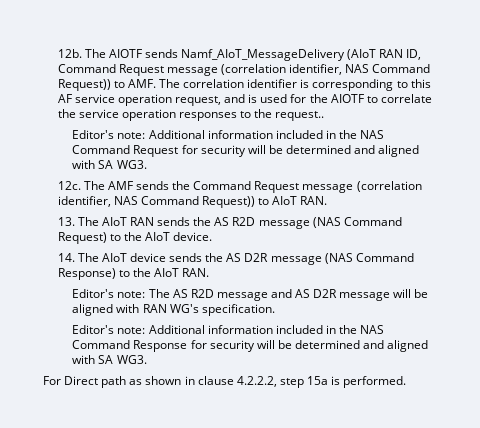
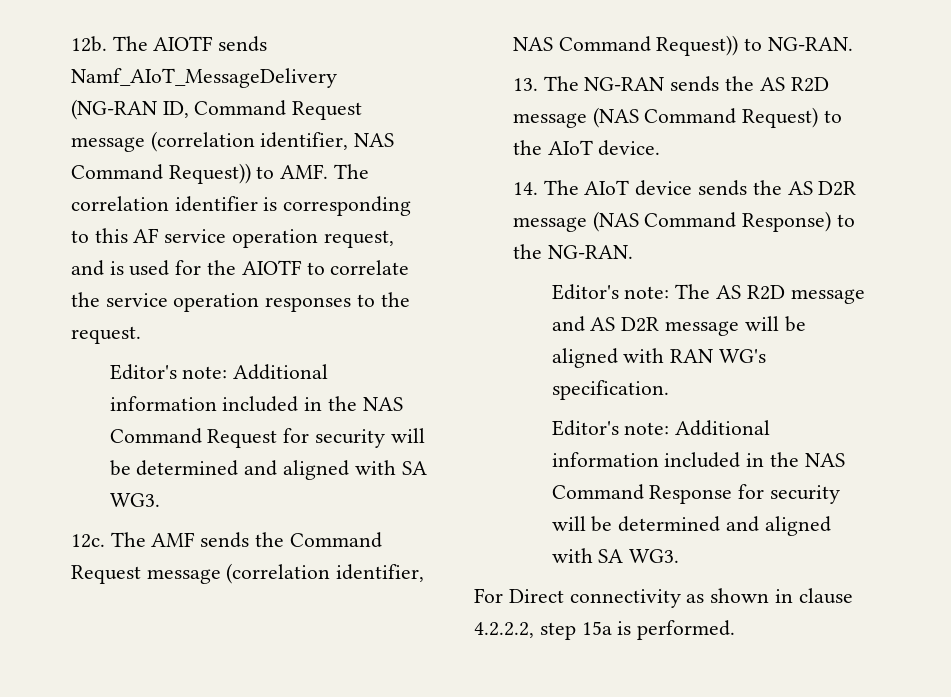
[347,49,404,60] (AIoT RAN -> [70,99,157,120] (NG-RAN
[275,111,325,121] request.. -> [70,326,141,344] request.
[272,196,328,205] AIoT RAN. -> [768,37,854,51] NG-RAN.
[101,217,154,226] AIoT RAN -> [584,77,665,91] NG-RAN
[153,268,210,277] AIoT RAN. -> [547,245,633,259] NG-RAN.
[101,376,127,388] path -> [569,589,681,608] connectivity

